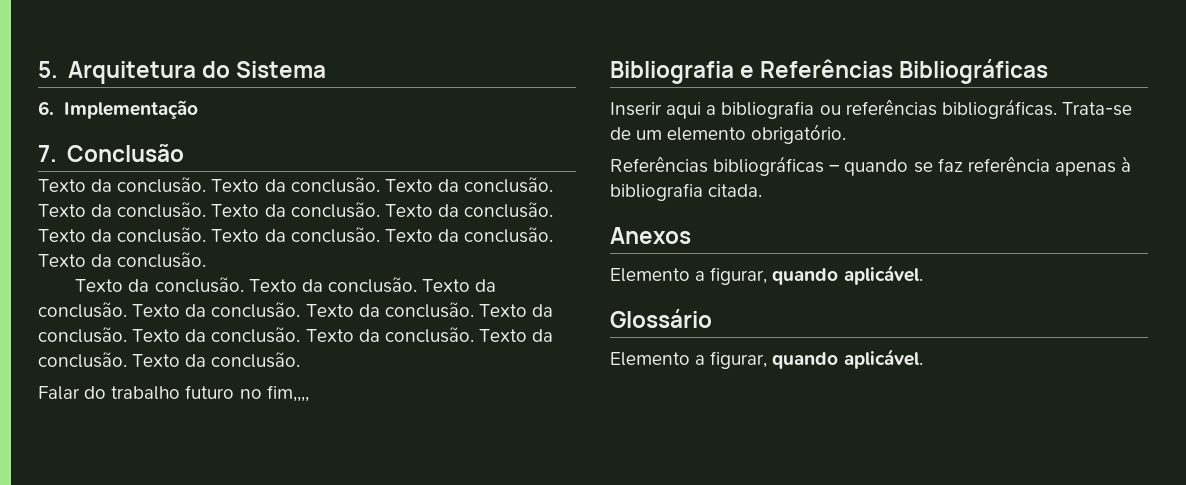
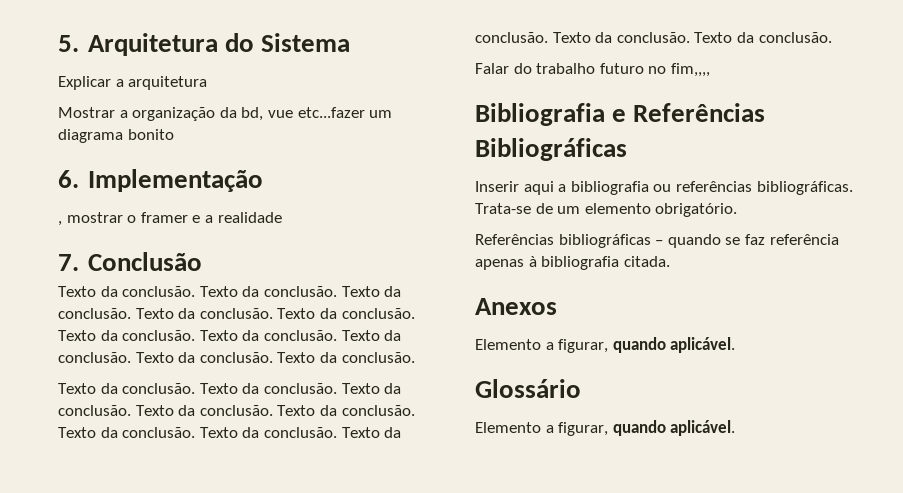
[38,100,198,119] 6. Implementação -> [58,76,208,90] [58,107,393,121] [58,129,174,143] [58,169,263,192] [58,212,282,226] Explicar a arquitetura // Mostrar a organização da bd, vue etc...fazer um diagrama bonito // 6. Implementação // , mostrar o framer e a realidade

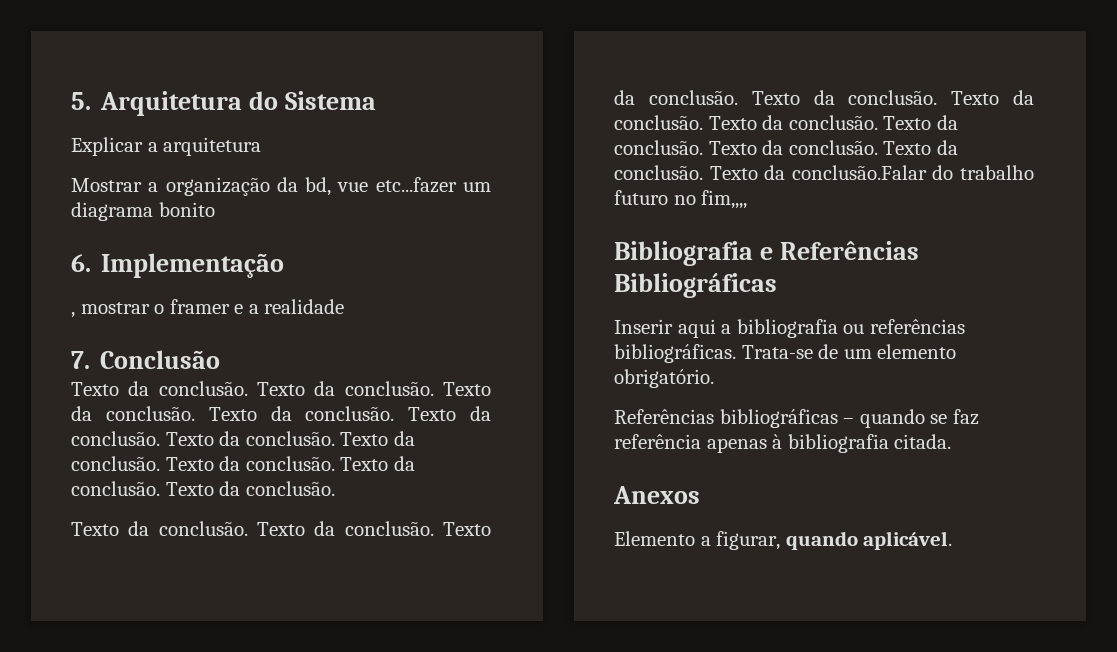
[758,32,832,43] [475,63,509,74] conclusão. // Falar -> [791,165,927,180] conclusão.Falar
[475,379,581,398] [475,420,736,436] // Glossário // Elemento a figurar, quando aplicável. -> (953, 540) none

